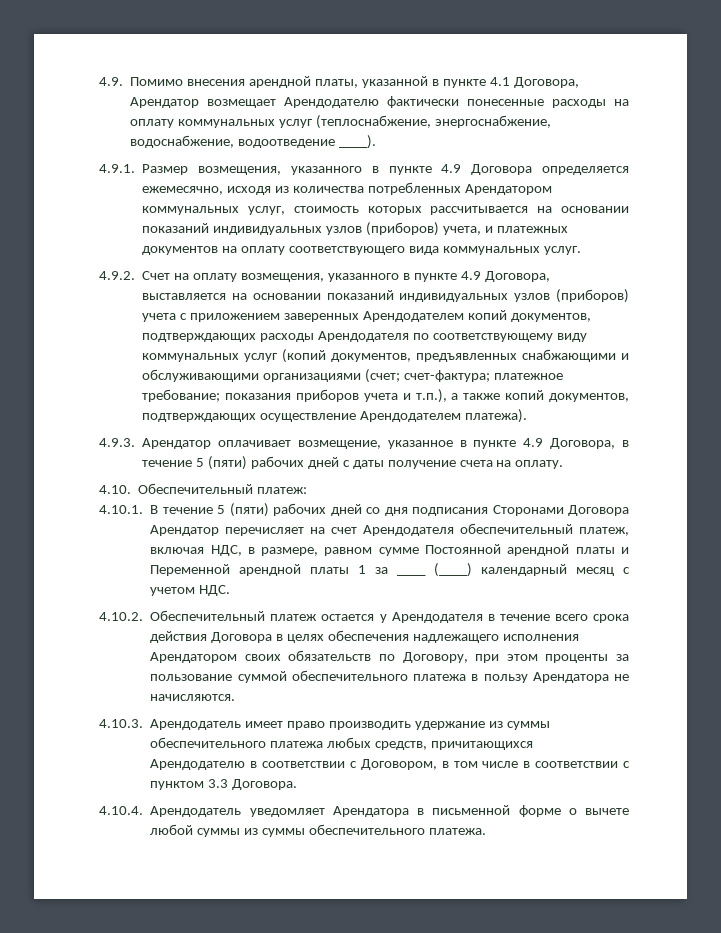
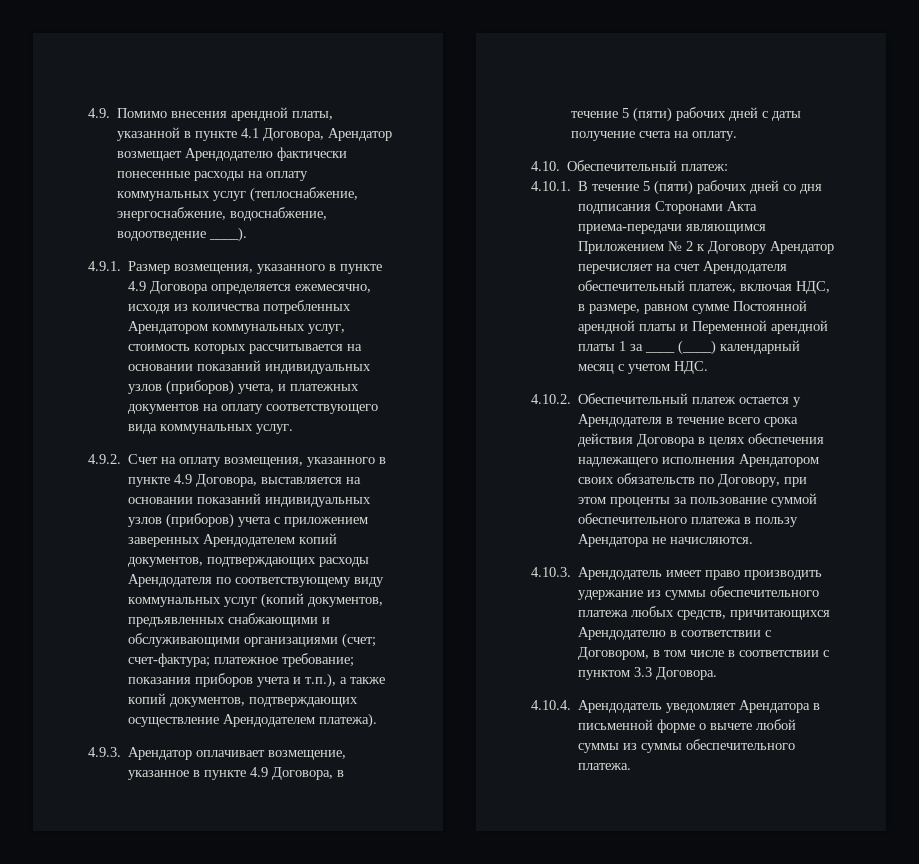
[568,505,630,516] Договора -> [727,201,758,211] [578,224,767,234] [578,241,768,254] Акта приема-передачи являющимся Приложением № 2 к Договору

